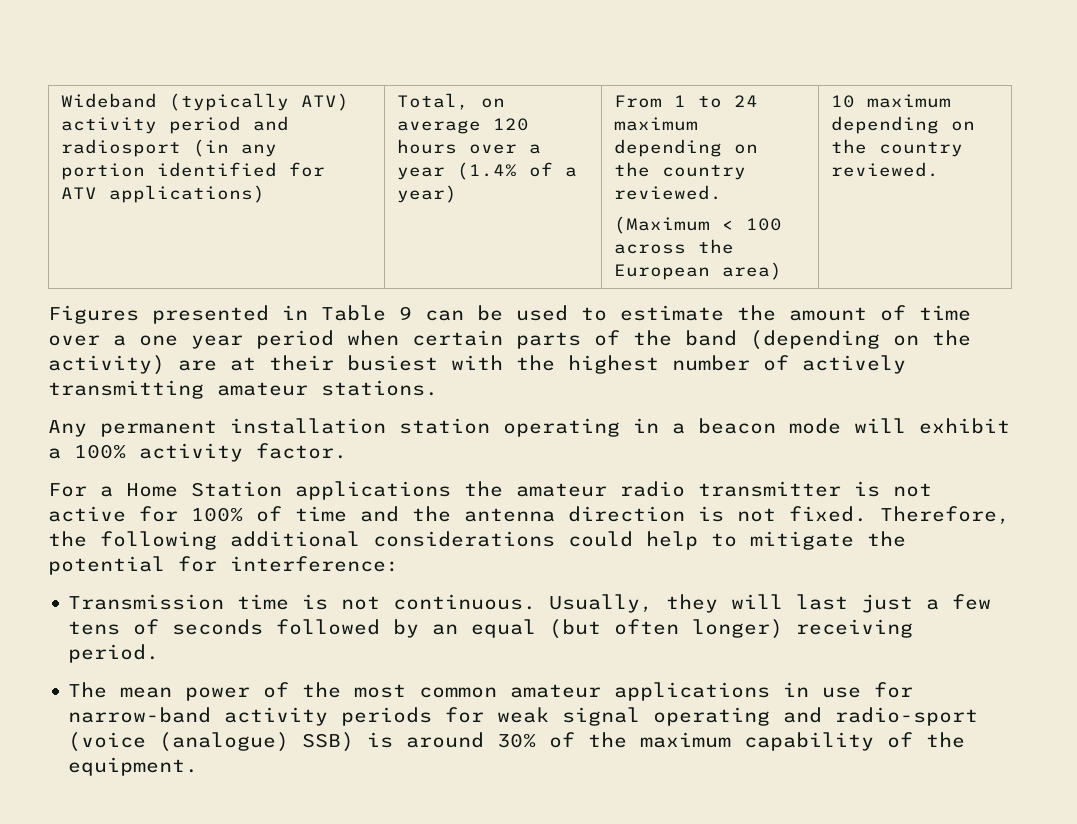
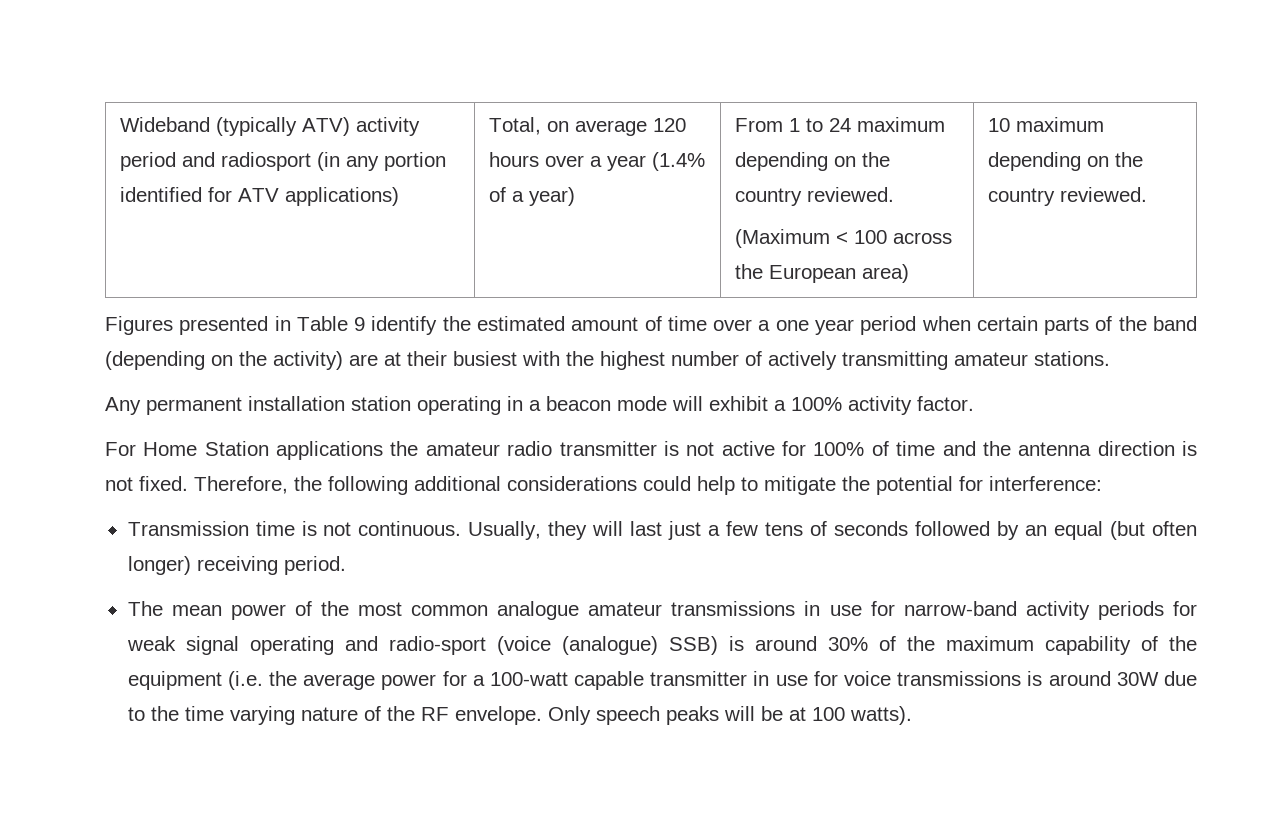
[425,305,776,321] can be used to estimate the -> [371,316,565,335] identify the estimated
[100,486,113,497] a -> (136, 449) none
[510,682,771,701] amateur applications -> [497,601,796,620] analogue amateur transmissions
[68,757,199,776] equipment. -> [127,671,1198,690] [127,706,912,725] equipment (i.e. the average power for a 100-watt capable transmitter in use for voice transmissions is around 30W due to the time varying nature of the RF envelope. Only speech peaks will be at 100 watts).

